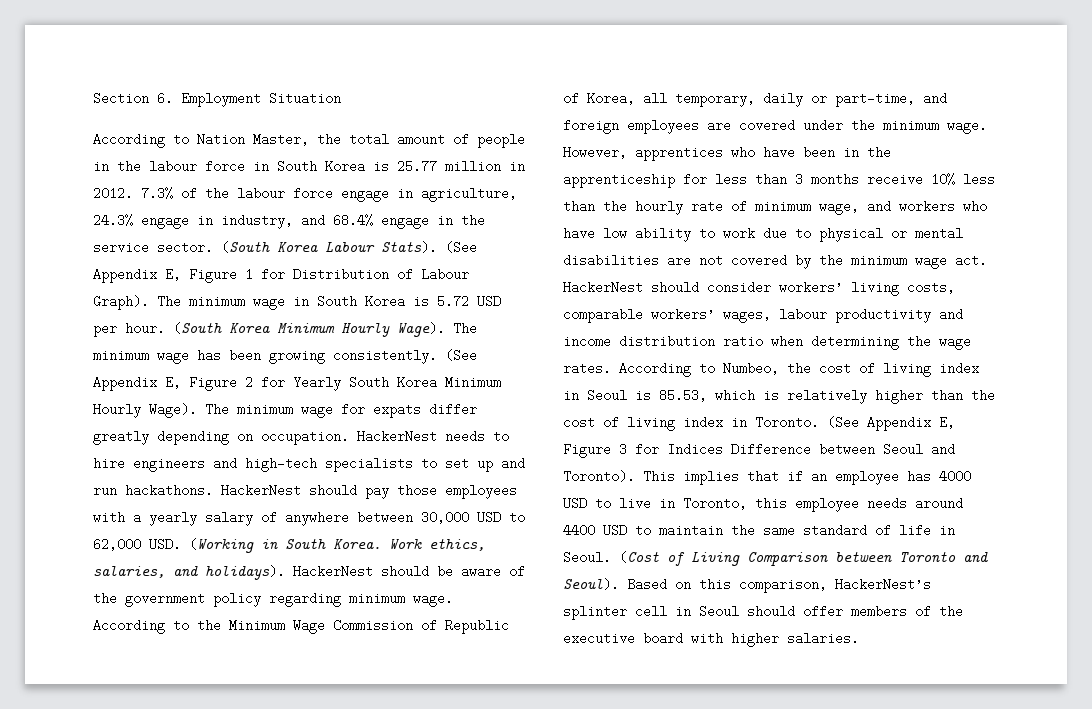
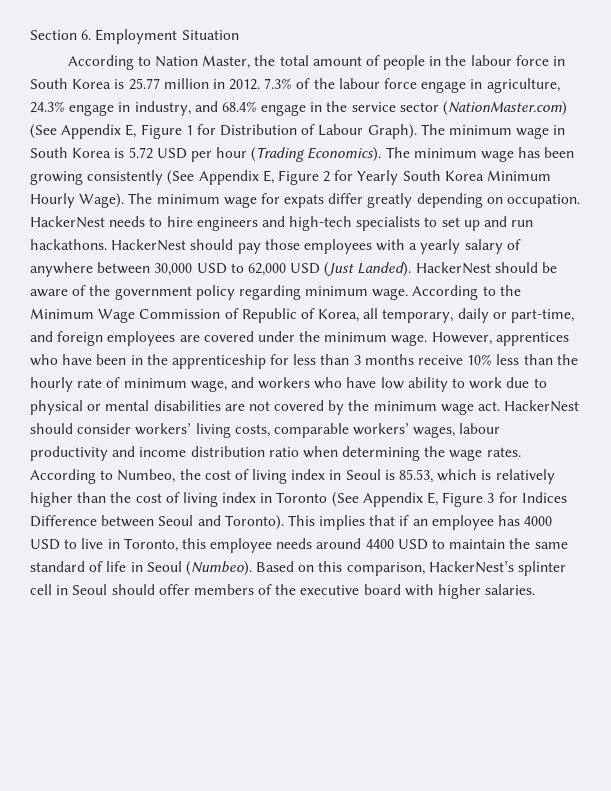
[157,241,437,254] sector. (South Korea Labour Stats). -> [399,101,568,116] sector (NationMaster.com)
[125,322,445,337] hour. (South Korea Minimum Hourly Wage). -> [216,147,382,162] hour (Trading Economics).
[333,349,437,364] consistently. -> [87,170,164,185] consistently
[149,538,485,553] [93,565,285,580] USD. (Working in South Korea. Work ethics, salaries, and holidays). -> [290,262,412,277] USD (Just Landed).
[755,416,819,429] Toronto. -> [276,492,328,503] Toronto
[563,551,988,566] [563,578,619,591] Seoul. (Cost of Living Comparison between Toronto and Seoul). -> [146,561,252,576] Seoul (Numbeo).

